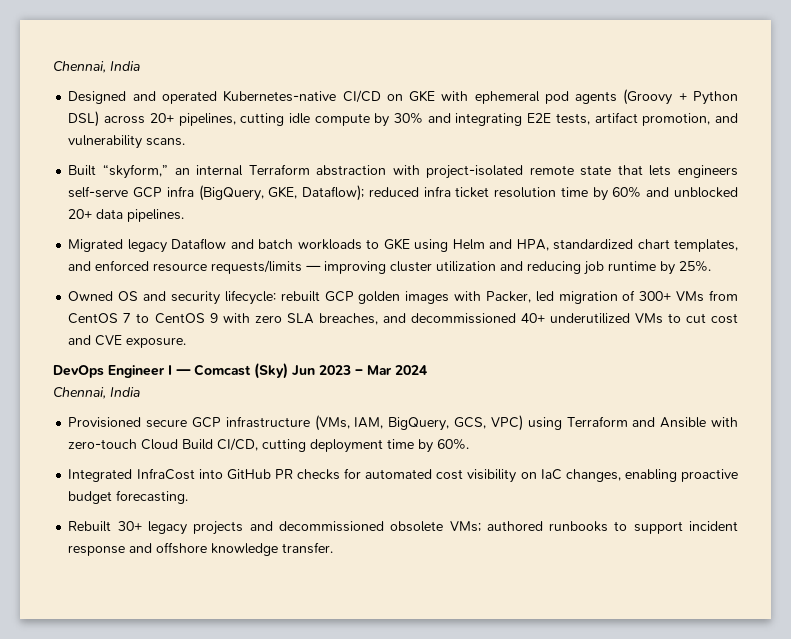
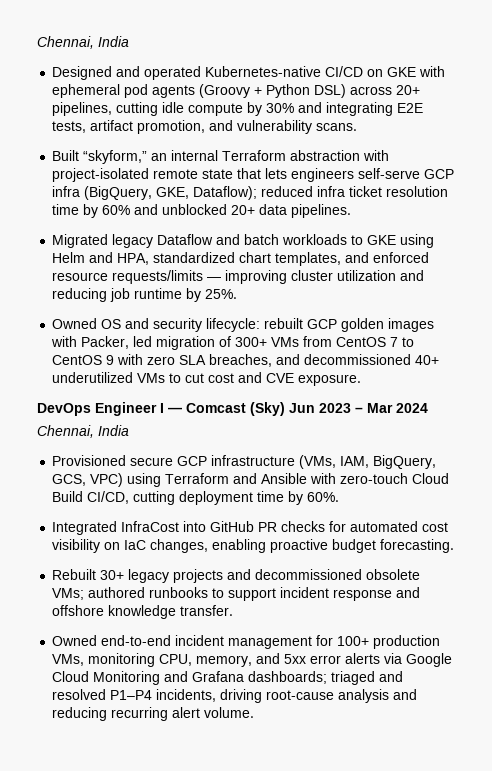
(334, 548) none -> [52,635,441,649] [52,653,453,667] [52,671,404,685] [52,689,418,703] [52,707,255,721] // Owned end-to-end incident management for 100+ production VMs, monitoring CPU, memory, and 5xx error alerts via Google Cloud Monitoring and Grafana dashboards; triaged and resolved P1–P4 incidents, driving root-cause analysis and reducing recurring alert volume.

